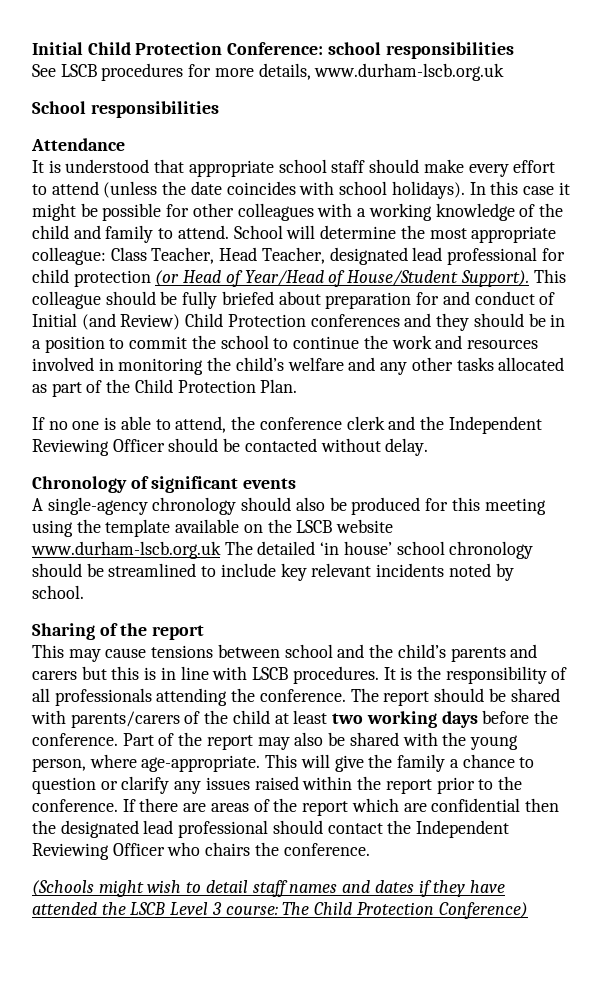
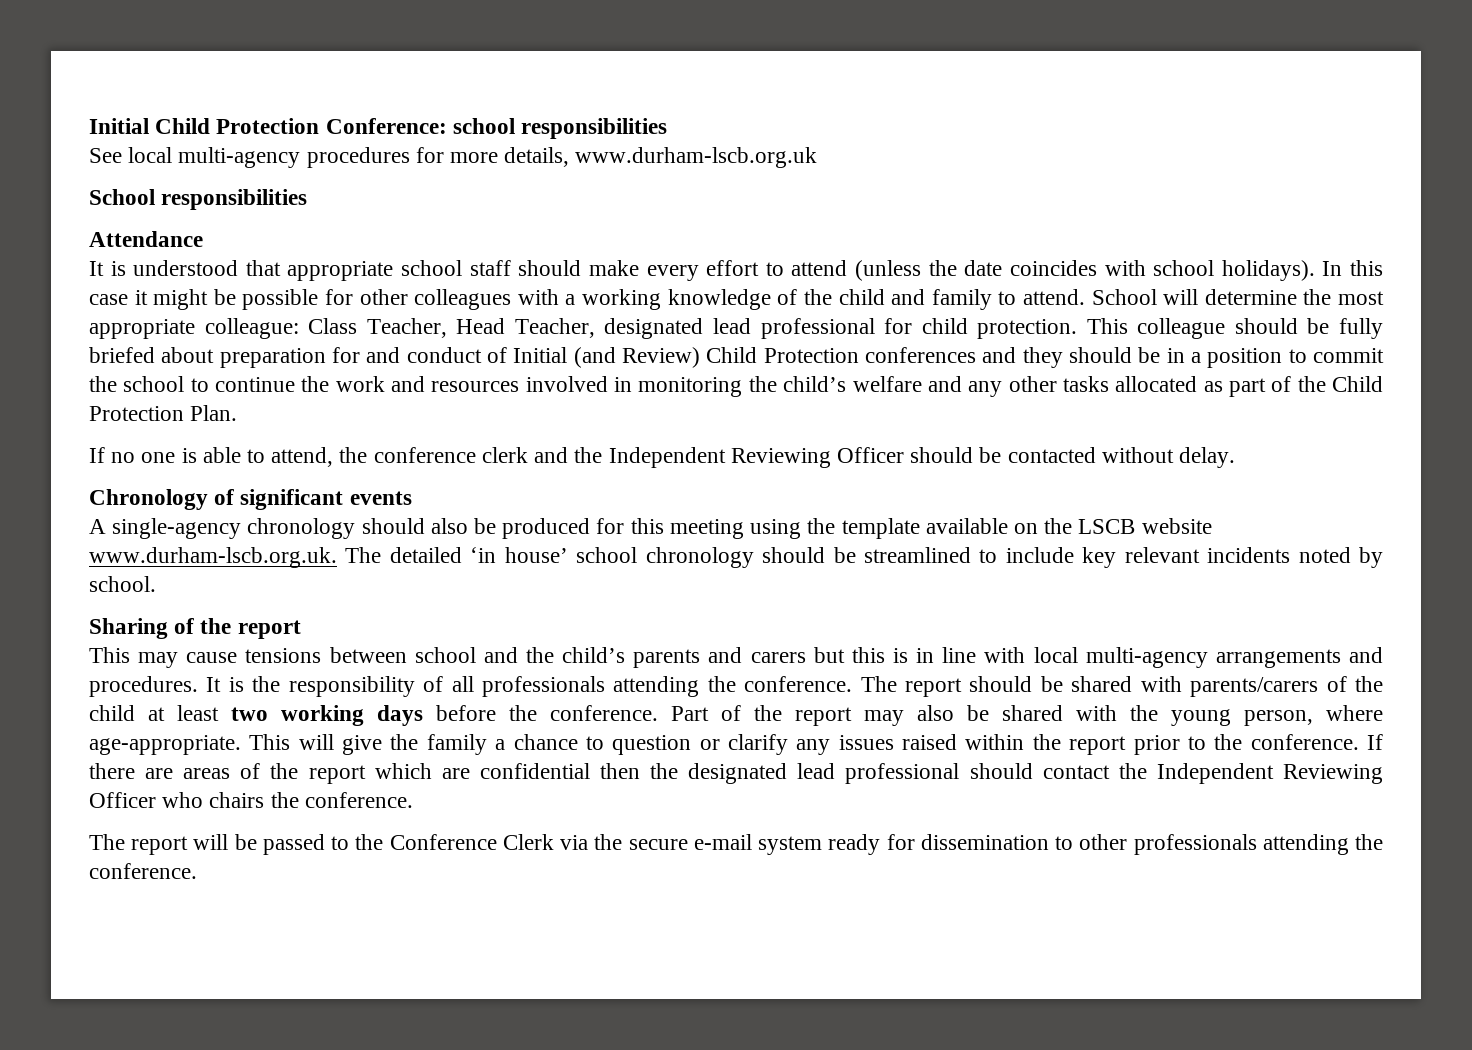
[60,64,97,77] LSCB -> [128,147,301,168] local multi-agency
[73,270,529,287] protection (or Head of Year/Head of House/Student Support). -> [977,319,1078,339] protection.
[31,541,221,559] www.durham-lscb.org.uk -> [89,547,337,568] www.durham-lscb.org.uk.
[252,667,289,680] LSCB -> [1033,647,1383,668] local multi-agency arrangements and
[32,880,505,897] [32,902,528,919] (Schools might wish to detail staff names and dates if they have attended the LSCB Level 3 course: The Child Protection Conference) -> [89,834,1383,855] [89,863,197,879] The report will be passed to the Conference Clerk via the secure e-mail system ready for dissemination to other professionals attending the conference.

